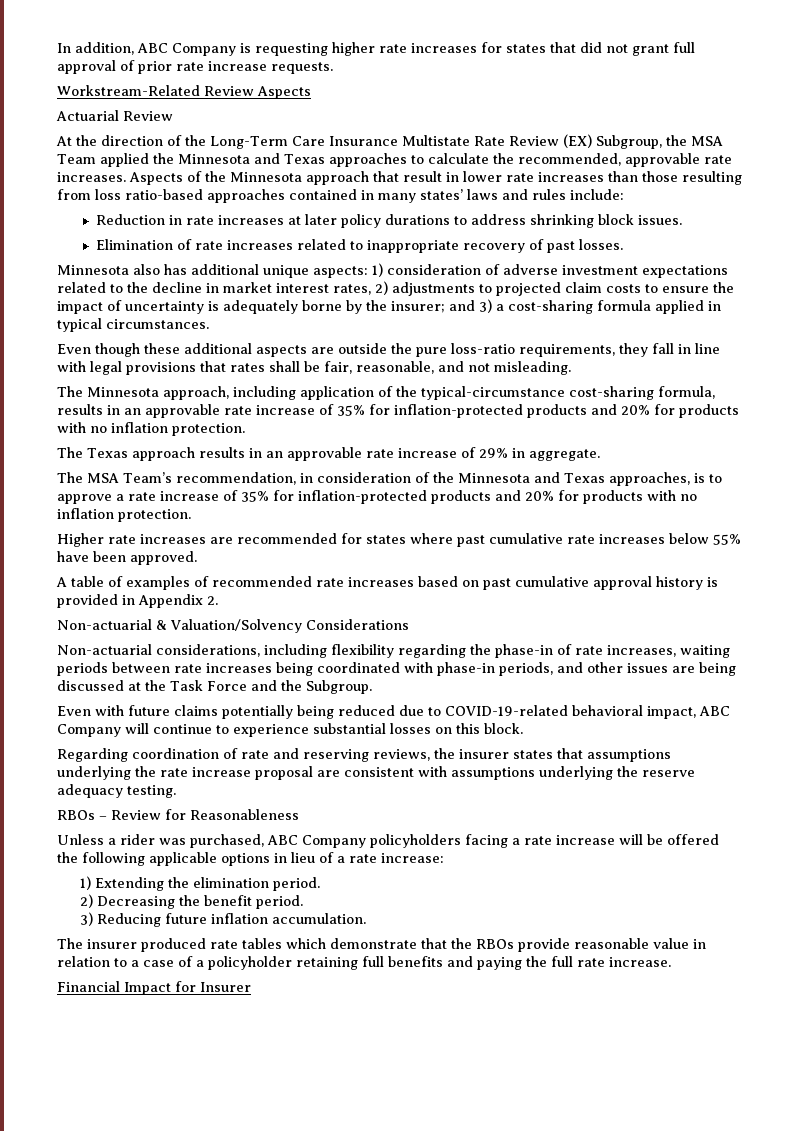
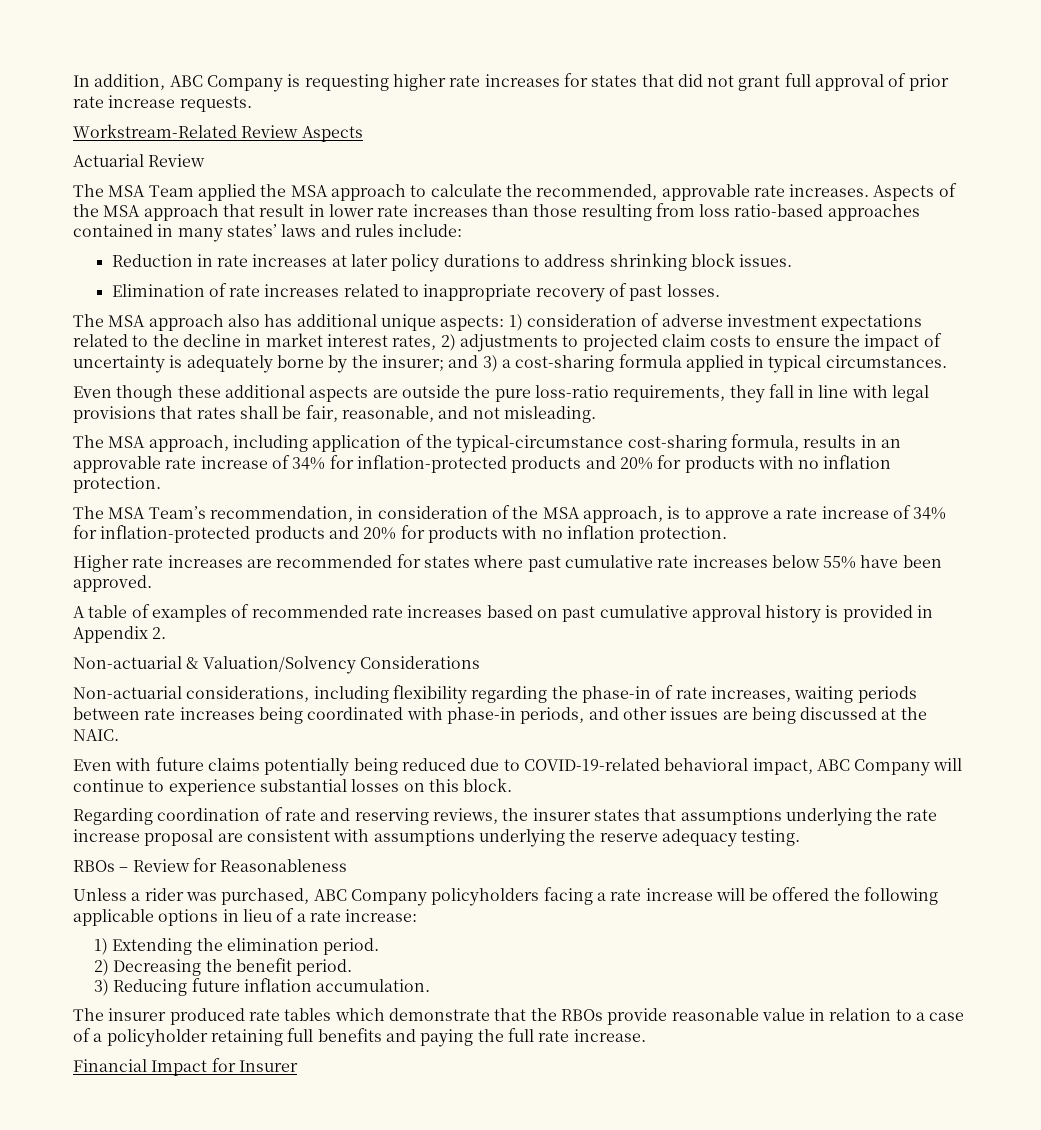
[56,134,723,149] [57,153,407,167] At the direction of the Long-Term Care Insurance Multistate Rate Review (EX) Subgroup, the MSA Team applied the Minnesota and Texas approaches -> [73,184,406,201] The MSA Team applied the MSA approach
[230,172,302,182] Minnesota -> [103,205,141,217] MSA
[57,265,129,275] Minnesota -> [73,314,224,331] The MSA approach
[87,387,159,397] Minnesota -> [108,436,146,448] MSA
[337,405,365,416] 35% -> [292,457,326,470] 34%
[57,447,600,461] // The Texas approach results in an approvable rate increase of 29% in aggregate. -> (161, 484) none
[457,472,690,486] Minnesota and Texas approaches, -> [542,506,663,523] MSA approach,
[241,491,269,502] 35% -> [913,507,947,520] 34%
[170,680,372,694] Task Force and the Subgroup. -> [73,729,119,741] NAIC.

